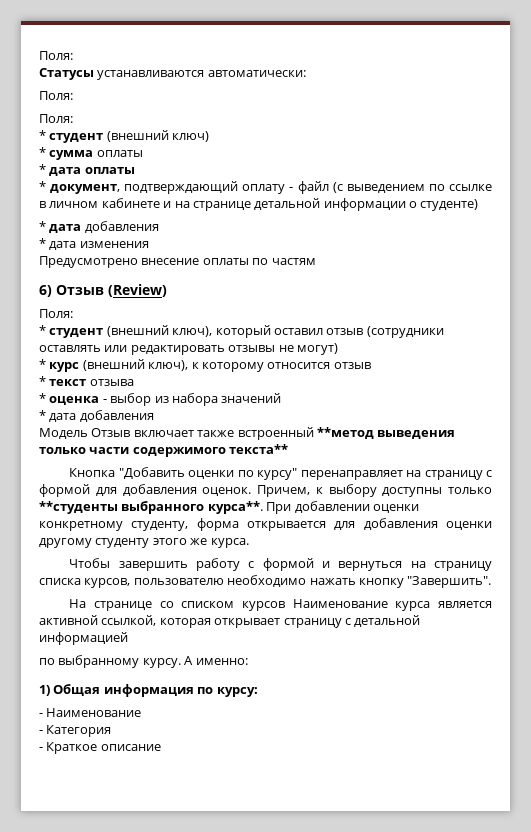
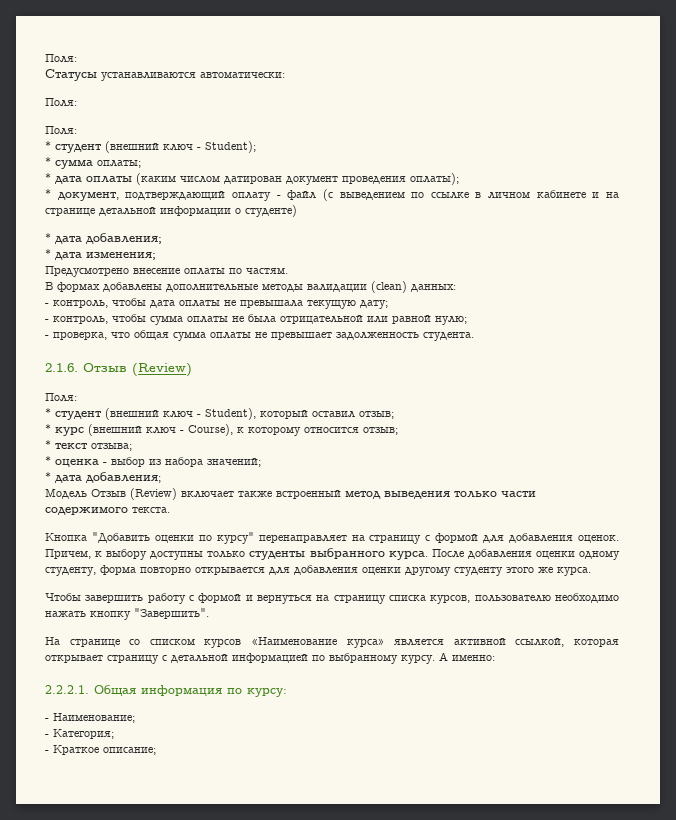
[172,131,210,142] ключ) -> [163,141,256,153] ключ - Student);
[96,150,143,157] оплаты -> [97,160,141,168] оплаты;
(135, 170) none -> [136,173,459,185] (каким числом датирован документ проведения оплаты);
[84,221,159,233] [39,238,149,250] добавления // * дата изменения -> [86,233,162,244] [45,249,156,260] добавления; // * дата изменения;
[271,258,316,265] [39,285,52,297] частям // 6) -> [246,267,288,274] [45,281,456,293] [45,298,388,309] [45,314,467,325] [45,330,474,341] [45,363,78,372] частям. // В формах добавлены дополнительные методы валидации (clean) данных: // - контроль, чтобы дата оплаты не превышала текущую дату; // - контроль, чтобы сумма оплаты не была отрицательной или равной нулю; // - проверка, что общая сумма оплаты не превышает задолженность студента. // 2.1.6.
[172,325,444,338] [39,343,338,355] ключ), который оставил отзыв (сотрудники оставлять или редактировать отзывы не могут) -> [163,408,394,420] ключ - Student), который оставил отзыв;
[148,360,189,371] ключ), -> [146,424,233,436] ключ - Course),
[333,362,371,369] отзыв -> [363,427,398,435] отзыв;
[89,379,134,386] отзыва -> [91,443,132,451] отзыва;
[221,393,282,403] [39,410,154,422] значений // * дата добавления -> [207,458,261,467] [45,472,161,483] значений; // * дата добавления;
(131, 432) none -> [130,488,177,500] (Review)
[316,427,374,439] **метод -> [345,491,381,499] метод
[229,444,289,454] текста** -> [132,507,170,513] текста.
[39,501,419,514] [39,521,123,531] **студенты выбранного курса**. При добавлении оценки конкретному -> [249,548,620,560] студенты выбранного курса. После добавления оценки одному
(239, 524) none -> [140,567,191,575] повторно
[292,599,431,611] Наименование курса -> [250,637,385,648] «Наименование курса»
(128, 638) // -> (308, 658) none
[39,685,50,696] 1) -> [45,685,89,694] 2.2.2.1.
[46,708,142,717] [39,725,112,737] Наименование // - Категория -> [53,713,135,723] [45,729,114,739] Наименование; // - Категория;
[100,744,161,751] описание -> [103,747,156,755] описание;

